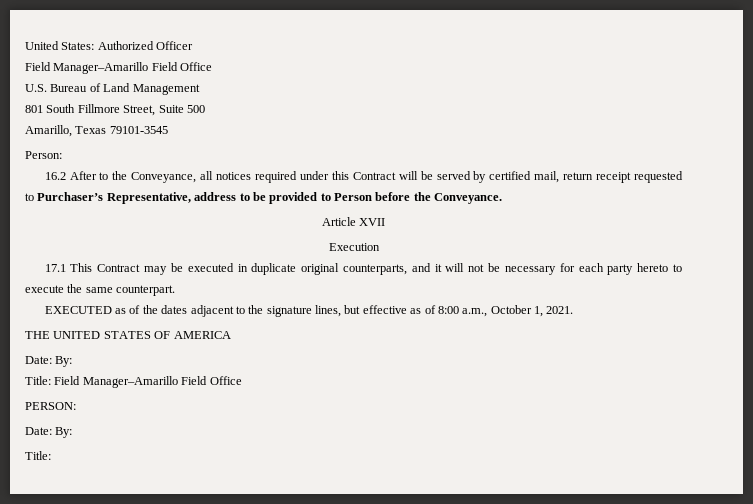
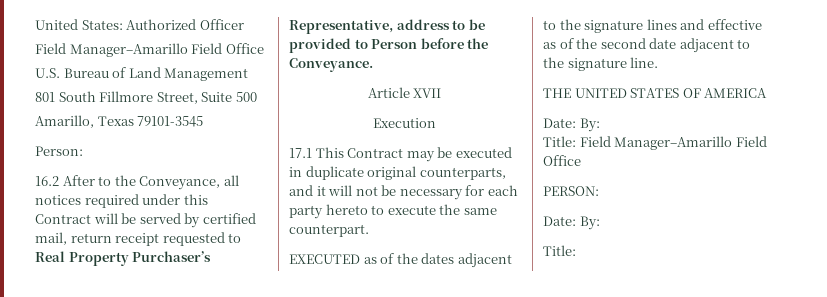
(34, 197) none -> [35,251,129,266] Real Property
[315,305,361,317] lines, but -> [646,19,705,30] lines and
[437,305,574,317] 8:00 a.m., October 1, 2021. -> [576,38,751,53] [543,57,659,71] the second date adjacent to the signature line.

